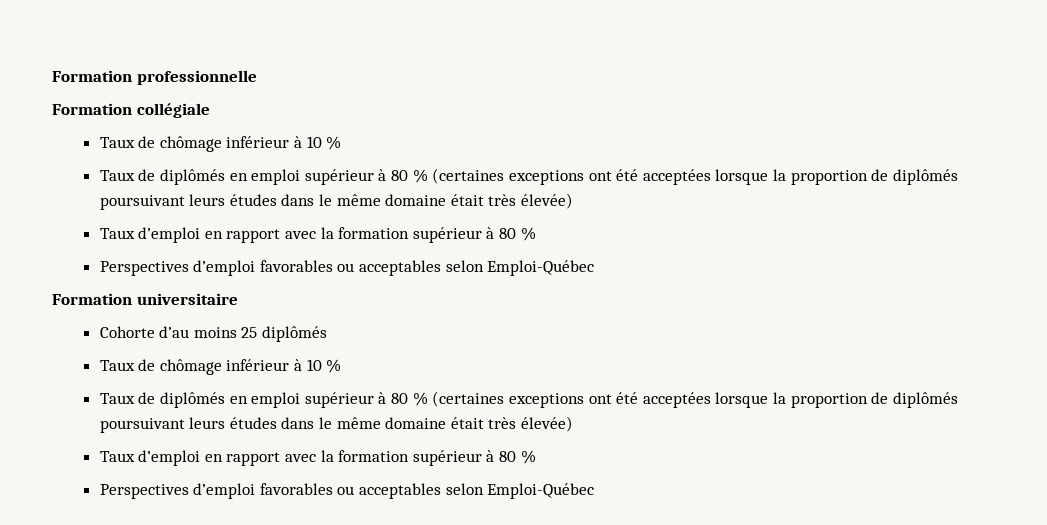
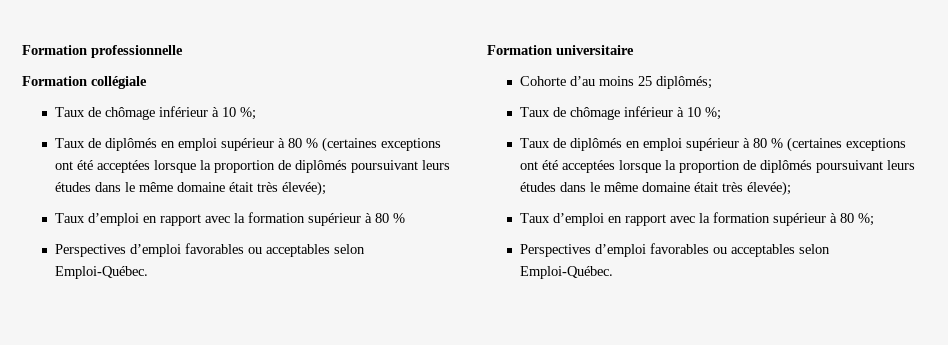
[326,136,342,150] % -> [240,107,257,120] %;
[520,193,573,209] élevée) -> [282,181,327,196] élevée);
[487,260,595,276] Emploi-Québec -> [55,266,149,279] Emploi-Québec.
[262,326,328,342] [99,359,342,375] diplômés // Taux de chômage inférieur à 10 % -> [656,76,713,89] [520,106,722,120] diplômés; // Taux de chômage inférieur à 10 %;
[520,416,573,432] élevée) -> [747,181,792,196] élevée);
[520,450,536,464] [99,483,595,499] % // Perspectives d’emploi favorables ou acceptables selon Emploi-Québec -> [858,213,875,226] [520,243,831,257] [520,266,614,279] %; // Perspectives d’emploi favorables ou acceptables selon Emploi-Québec.

